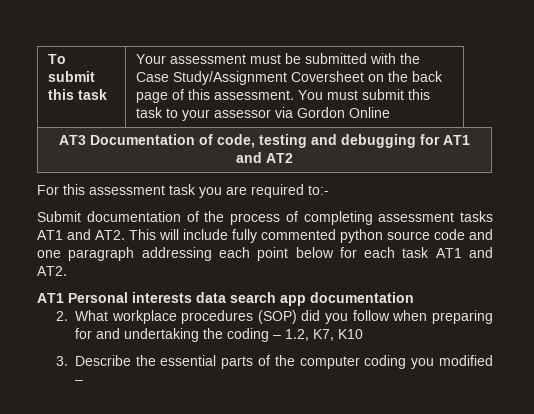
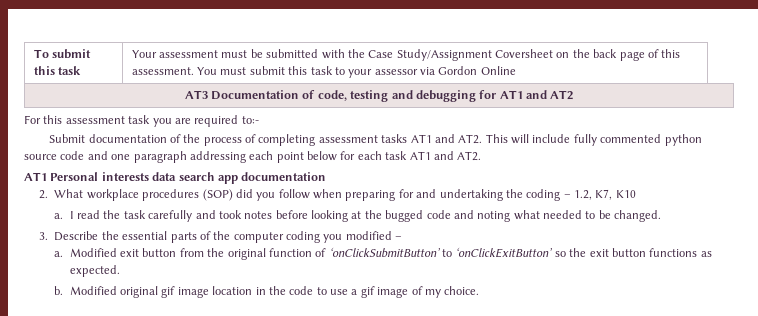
(363, 334) none -> [54,210,662,222] // a. I read the task carefully and took notes before looking at the bugged code and noting what needed to be changed.
(83, 382) none -> [54,247,712,260] [69,265,120,277] [54,286,480,298] // a. Modified exit button from the original function of ‘onClickSubmitButton’ to ‘onClickExitButton’ so the exit button functions as expected. // b. Modified original gif image location in the code to use a gif image of my choice.

